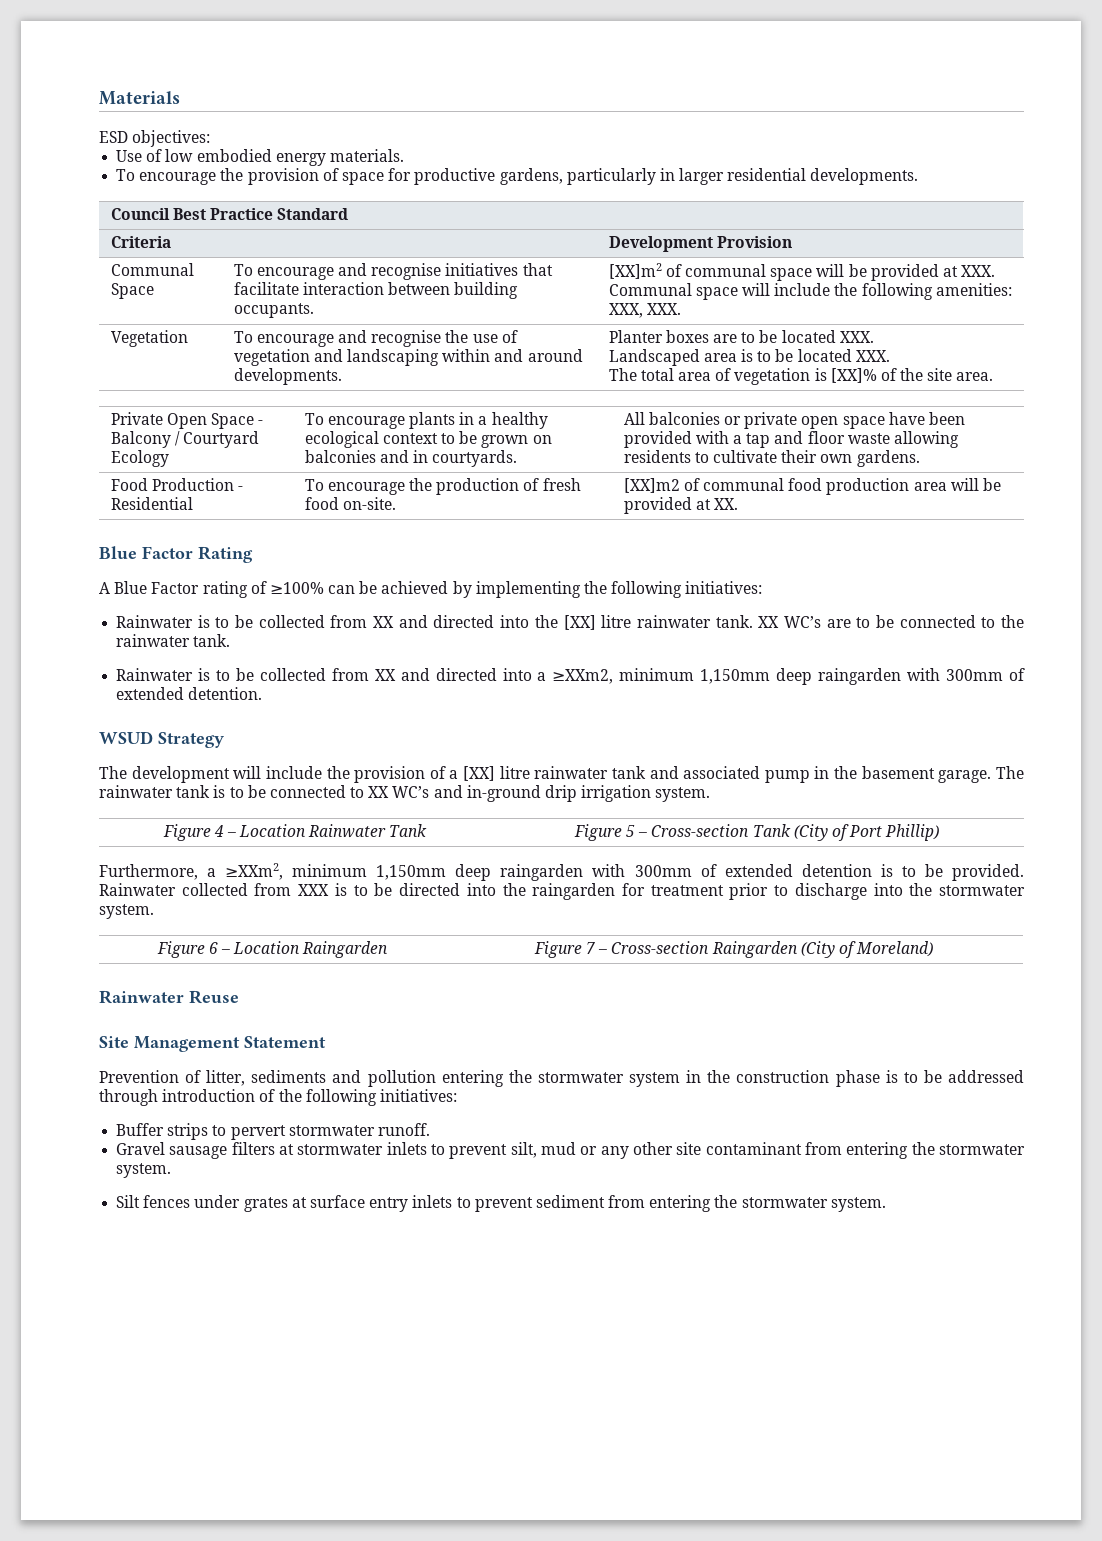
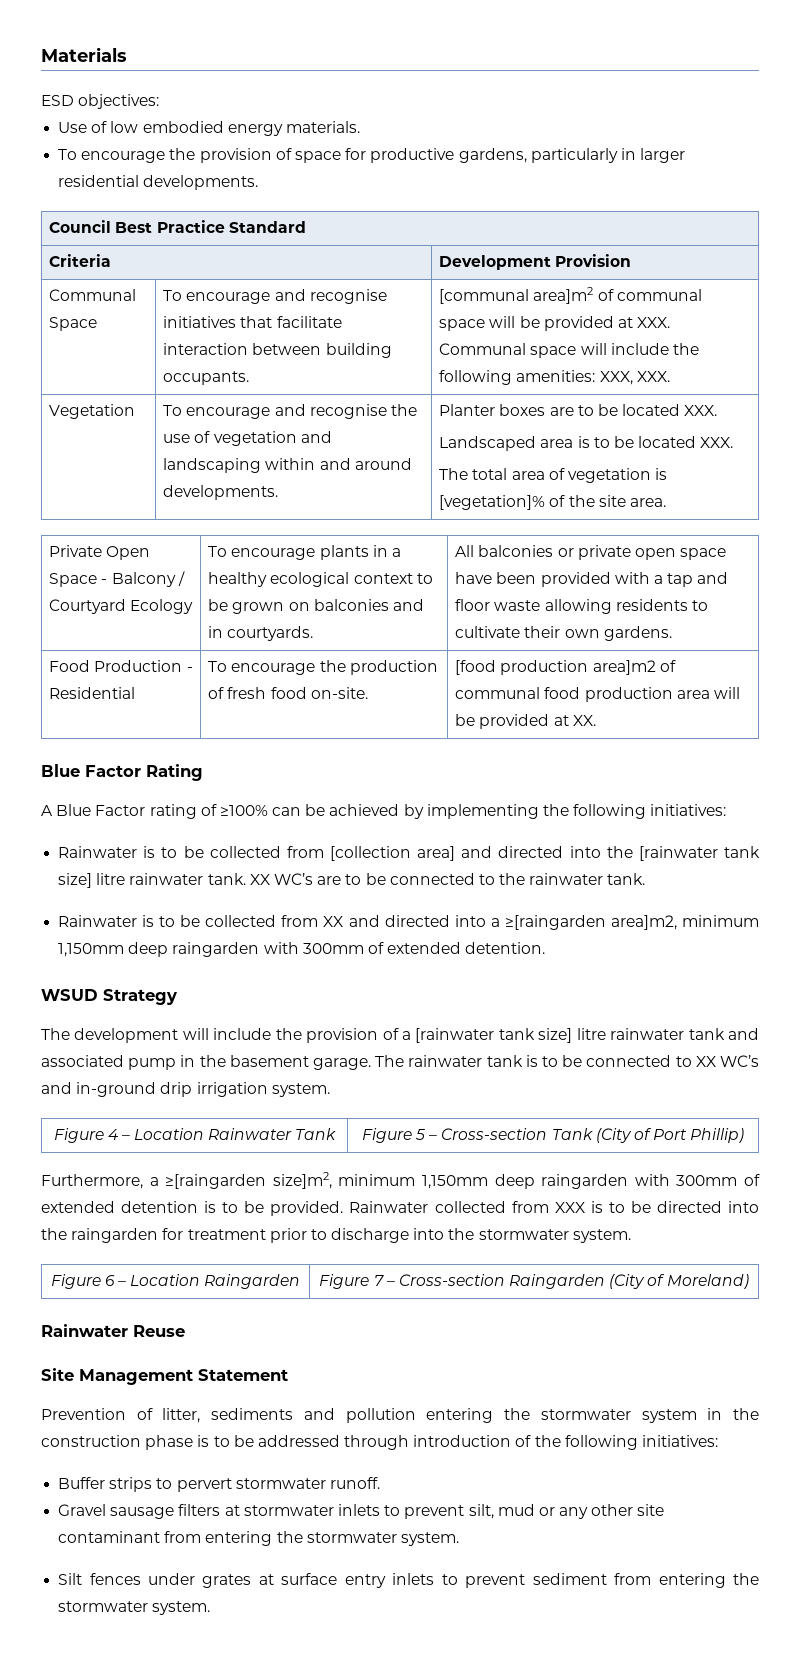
[608,263,662,279] [XX]m2 -> [439,287,594,304] [communal area]m2
[830,368,877,383] [XX]% -> [439,495,546,510] [vegetation]%
[623,478,680,493] [XX]m2 -> [455,660,656,675] [food production area]m2
[373,616,395,628] XX -> [329,846,456,861] [collection area]
[563,615,596,630] [XX] -> [638,846,760,861] [58,873,93,888] [rainwater tank size]
[552,669,614,684] ≥XXm2, -> [504,915,677,930] ≥[raingarden area]m2,
[463,766,496,781] [XX] -> [415,1028,573,1043] [rainwater tank size]
[225,863,284,880] ≥XXm2, -> [165,1172,332,1189] ≥[raingarden size]m2,

